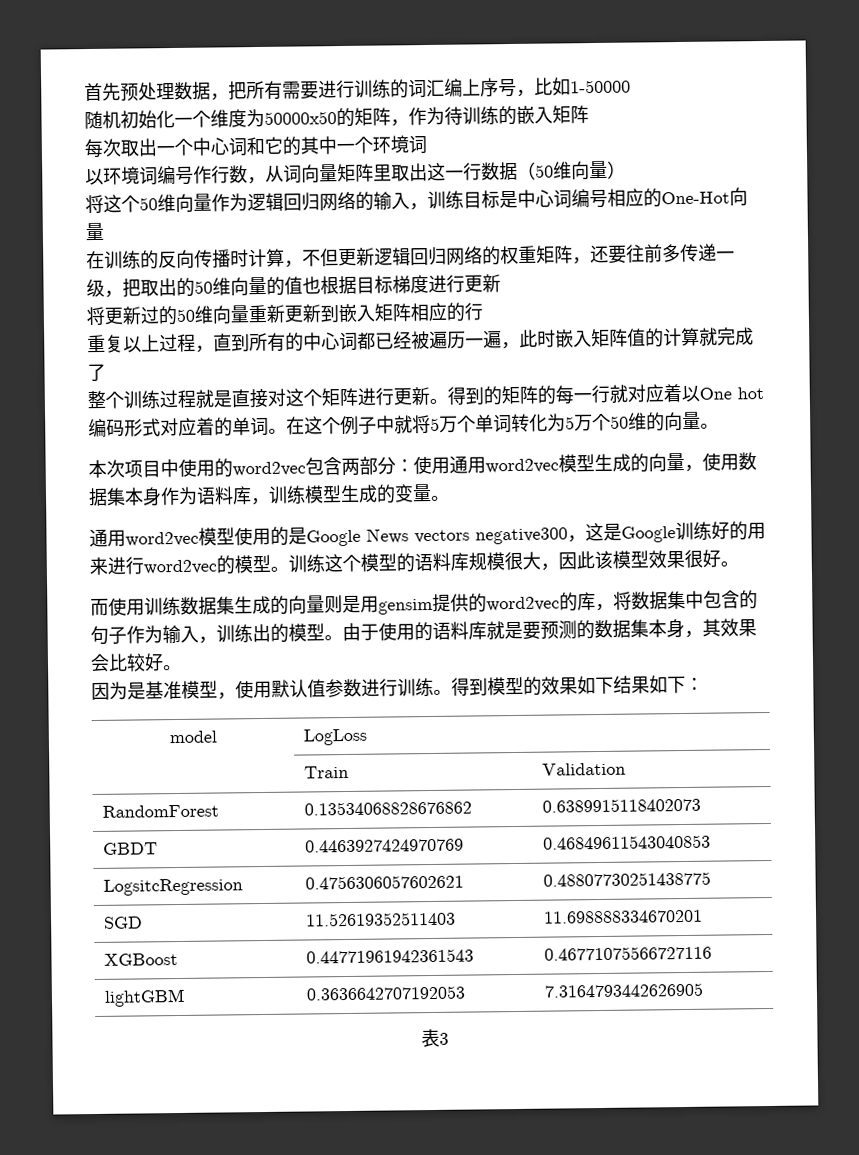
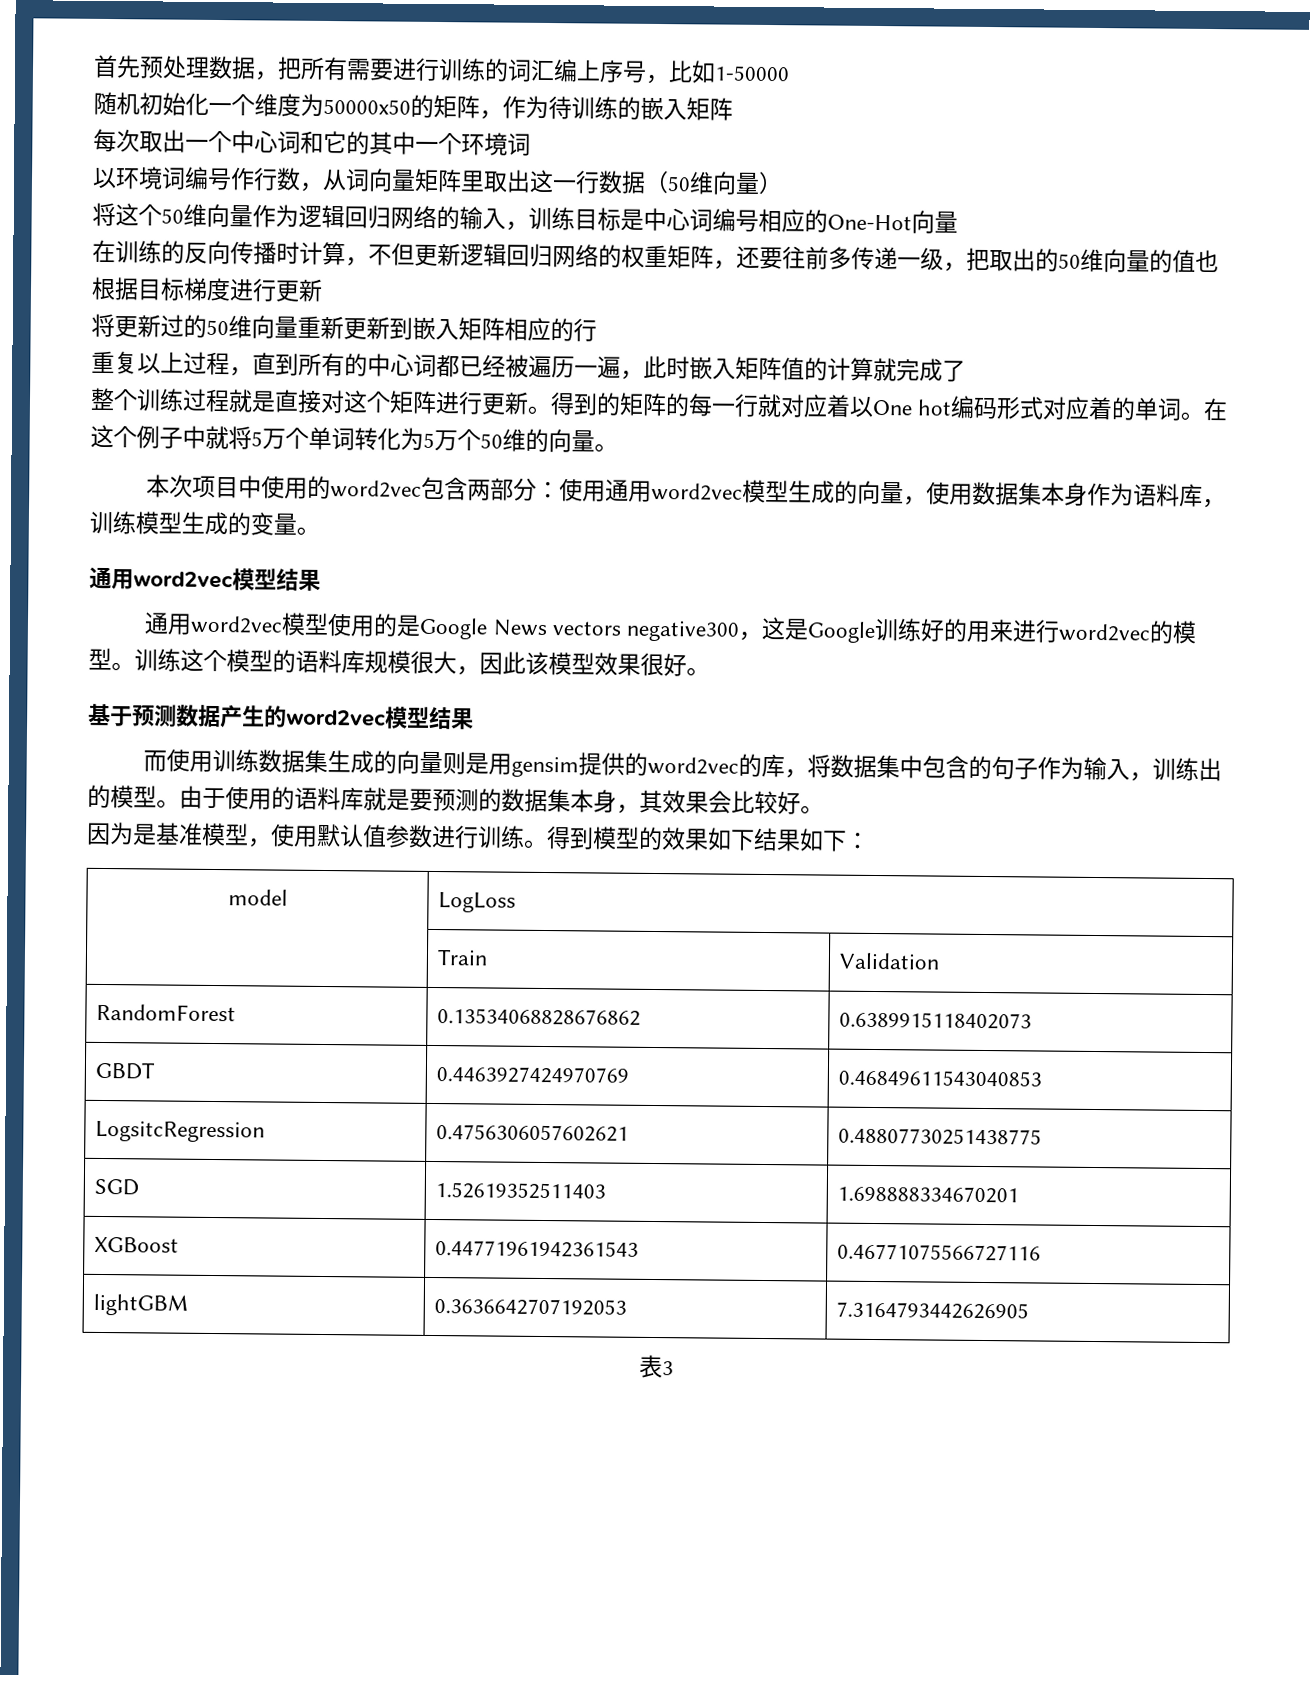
(450, 498) none -> [89,566,321,591] // 通用word2vec模型结果
(739, 564) none -> [88,703,474,730] // 基于预测数据产生的word2vec模型结果
[305,911,457,927] [543,909,704,924] 11.52619352511403 | 11.698888334670201 -> [434,1182,606,1200] [836,1185,1019,1204] 1.52619352511403 | 1.698888334670201

